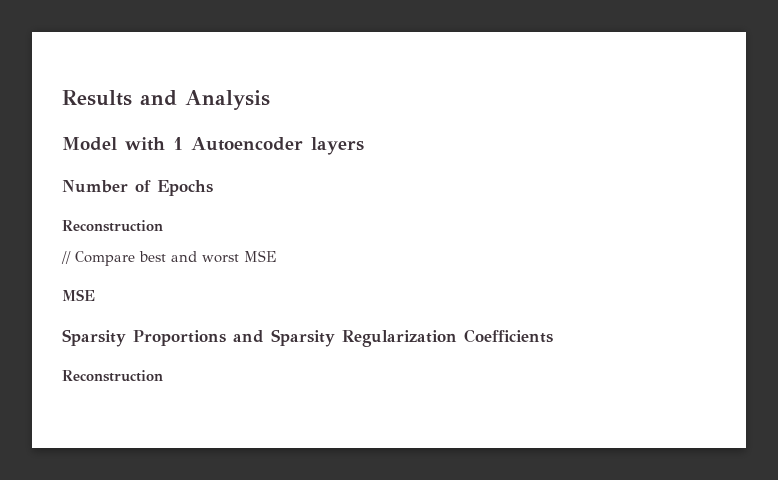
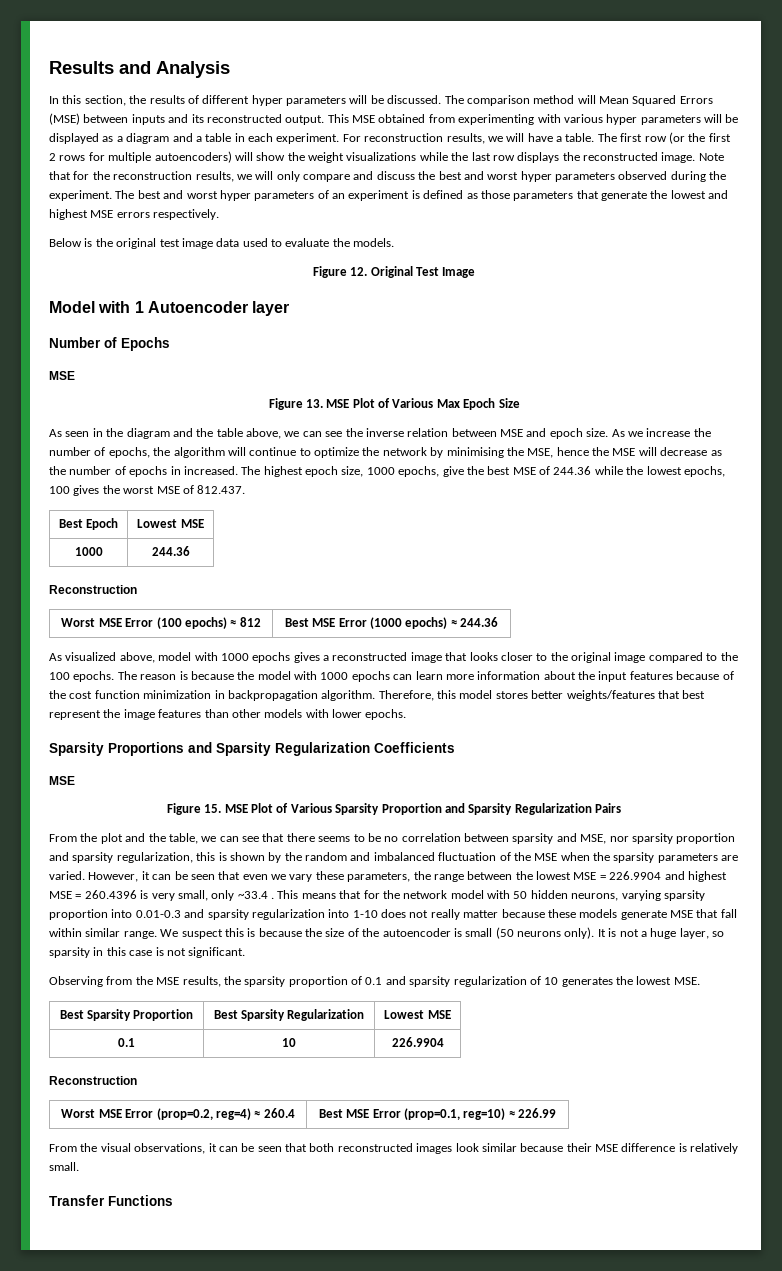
(270, 100) none -> [49,95,713,106] [49,113,739,125] [49,132,731,144] [49,151,724,163] [49,171,727,182] [49,190,729,201] [49,209,220,220] [49,238,395,249] [312,266,476,278] // In this section, the results of different hyper parameters will be discussed. The comparison method will Mean Squared Errors (MSE) between inputs and its reconstructed output. This MSE obtained from experimenting with various hyper parameters will be displayed as a diagram and a table in each experiment. For reconstruction results, we will have a table. The first row (or the first 2 rows for multiple autoencoders) will show the weight visualizations while the last row displays the reconstructed image. Note that for the reconstruction results, we will only compare and discuss the best and worst hyper parameters observed during the experiment. The best and worst hyper parameters of an experiment is defined as those parameters that generate the lowest and highest MSE errors respectively. // Below is the original test image data used to evaluate the models. // Figure 12. Original Test Image
[311,137,364,155] layers -> [252,301,290,316] layer
[62,220,163,232] [61,250,276,266] [62,289,95,301] Reconstruction // // Compare best and worst MSE // MSE -> [49,371,75,380] [268,398,520,410] [49,428,711,439] [49,447,722,458] [49,466,725,477] [49,485,246,496] [58,518,119,530] [137,519,204,528] [74,547,103,556] [151,546,190,556] [49,585,137,594] [61,617,261,629] [284,617,499,629] [49,652,738,663] [49,671,734,682] [49,690,706,701] [49,709,407,720] MSE // Figure 13. MSE Plot of Various Max Epoch Size // As seen in the diagram and the table above, we can see the inverse relation between MSE and epoch size. As we increase the number of epochs, the algorithm will continue to optimize the network by minimising the MSE, hence the MSE will decrease as the number of epochs in increased. The highest epoch size, 1000 epochs, give the best MSE of 244.36 while the lowest epochs, 100 gives the worst MSE of 812.437. // Best Epoch | Lowest MSE // 1000 | 244.36 // Reconstruction // Worst MSE Error (100 epochs) ≈ 812 | Best MSE Error (1000 epochs) ≈ 244.36 // As visualized above, model with 1000 epochs gives a reconstructed image that looks closer to the original image compared to the 100 epochs. The reason is because the model with 1000 epochs can learn more information about the input features because of the cost function minimization in backpropagation algorithm. Therefore, this model stores better weights/features that best represent the image features than other models with lower epochs.
[62,370,163,382] Reconstruction -> [49,776,75,785] [166,803,622,815] [49,833,736,844] [49,852,739,863] [49,871,727,882] [49,890,705,901] [49,909,737,920] [49,927,724,939] [49,947,246,958] [49,976,700,987] [59,1009,194,1021] [213,1009,365,1021] [384,1010,451,1019] [118,1038,135,1047] [282,1038,296,1047] [391,1037,444,1047] [49,1076,137,1085] [61,1108,295,1120] [318,1108,557,1120] [49,1143,739,1154] [49,1162,79,1171] [49,1195,173,1206] MSE // Figure 15. MSE Plot of Various Sparsity Proportion and Sparsity Regularization Pairs // From the plot and the table, we can see that there seems to be no correlation between sparsity and MSE, nor sparsity proportion and sparsity regularization, this is shown by the random and imbalanced fluctuation of the MSE when the sparsity parameters are varied. However, it can be seen that even we vary these parameters, the range between the lowest MSE = 226.9904 and highest MSE = 260.4396 is very small, only ~33.4 . This means that for the network model with 50 hidden neurons, varying sparsity proportion into 0.01-0.3 and sparsity regularization into 1-10 does not really matter because these models generate MSE that fall within similar range. We suspect this is because the size of the autoencoder is small (50 neurons only). It is not a huge layer, so sparsity in this case is not significant. // Observing from the MSE results, the sparsity proportion of 0.1 and sparsity regularization of 10 generates the lowest MSE. // Best Sparsity Proportion | Best Sparsity Regularization | Lowest MSE // 0.1 | 10 | 226.9904 // Reconstruction // Worst MSE Error (prop=0.2, reg=4) ≈ 260.4 | Best MSE Error (prop=0.1, reg=10) ≈ 226.99 // From the visual observations, it can be seen that both reconstructed images look similar because their MSE difference is relatively small. // Transfer Functions

